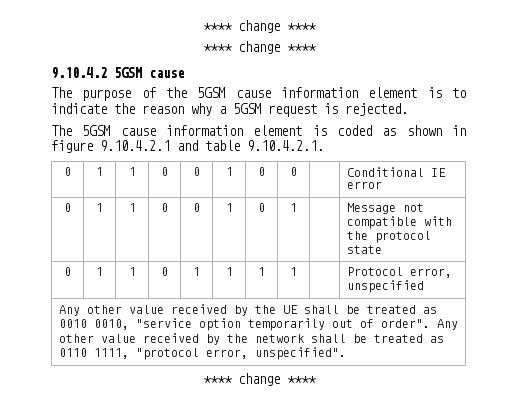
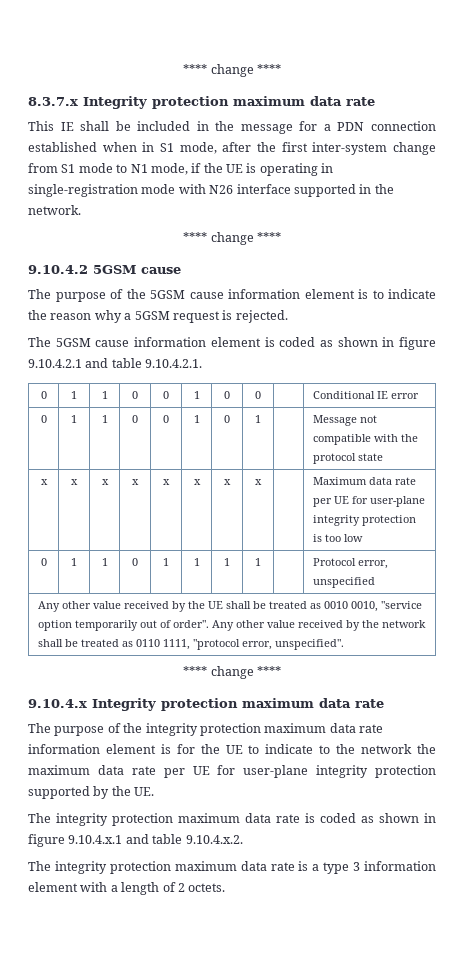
[202,20,316,33] **** change **** -> [183,64,281,77] [28,96,375,109] [28,121,436,134] [28,142,436,155] [28,163,334,176] [28,184,394,197] [28,205,81,215] **** change **** // 8.3.7.x Integrity protection maximum data rate // This IE shall be included in the message for a PDN connection established when in S1 mode, after the first inter-system change from S1 mode to N1 mode, if the UE is operating in single-registration mode with N26 interface supported in the network.
(382, 249) none -> [40,479,48,485] [71,479,78,485] [101,479,109,485] [132,479,139,485] [163,479,170,485] [193,479,201,485] [224,479,231,485] [255,479,262,485] [312,477,416,485] [312,496,425,507] [312,515,416,526] [312,534,363,542] // x | x | x | x | x | x | x | x | | Maximum data rate per UE for user-plane integrity protection is too low
(316, 380) none -> [28,698,384,711] [28,723,383,736] [28,744,437,754] [28,765,436,778] [28,786,155,799] [28,813,436,826] [28,834,243,847] [28,861,436,874] [28,882,226,895] // 9.10.4.x Integrity protection maximum data rate // The purpose of the integrity protection maximum data rate information element is for the UE to indicate to the network the maximum data rate per UE for user-plane integrity protection supported by the UE. // The integrity protection maximum data rate is coded as shown in figure 9.10.4.x.1 and table 9.10.4.x.2. // The integrity protection maximum data rate is a type 3 information element with a length of 2 octets.

